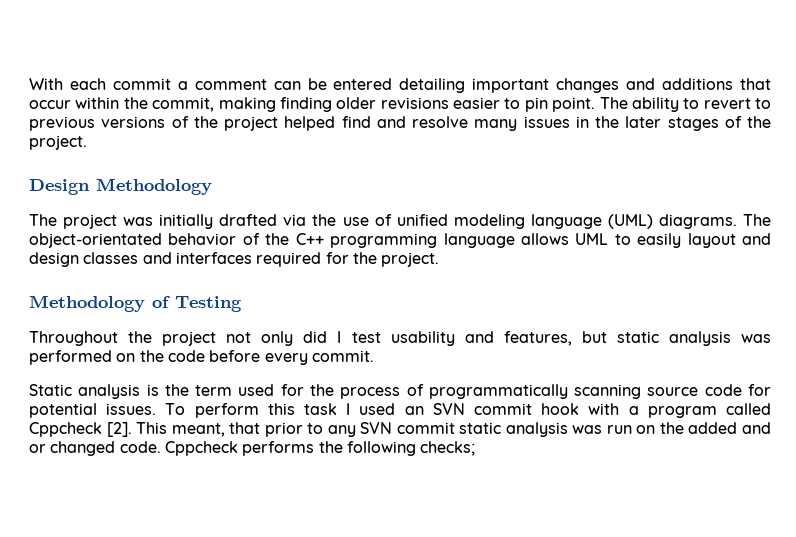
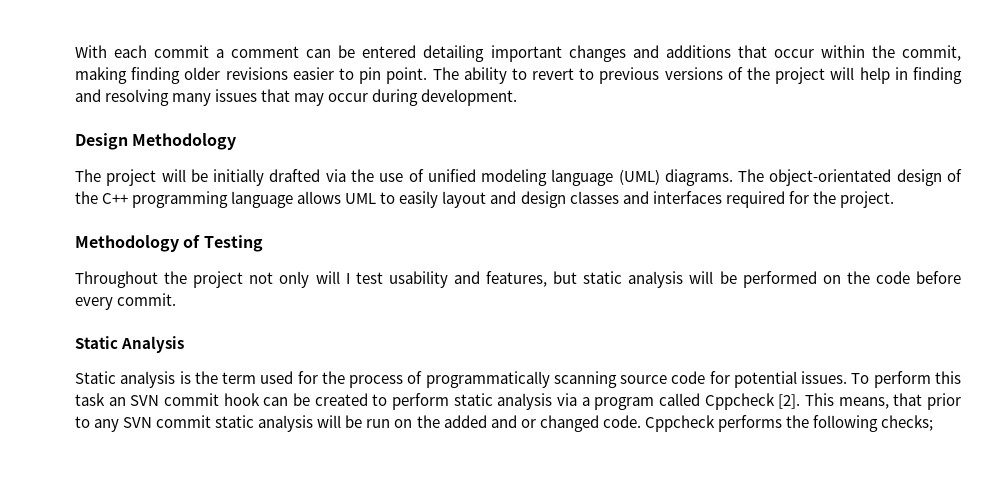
[284,116,771,131] [29,135,87,150] helped find and resolve many issues in the later stages of the project. -> [830,67,962,84] [75,89,518,106] will help in finding and resolving many issues that may occur during development.
[123,217,154,226] was -> [161,169,208,182] will be
[168,233,237,245] behavior -> [896,169,942,186] design
[303,331,328,343] did -> [315,271,340,284] will
[740,334,771,343] was -> [689,271,737,284] will be
(374, 356) none -> [75,336,185,353] // Static Analysis
[346,403,396,415] I used -> (105, 399) none
[588,403,620,415] with -> [263,393,577,410] can be created to perform static analysis via
[171,423,225,437] meant, -> [838,397,889,409] means,
[572,425,603,434] was -> [317,415,363,428] will be

